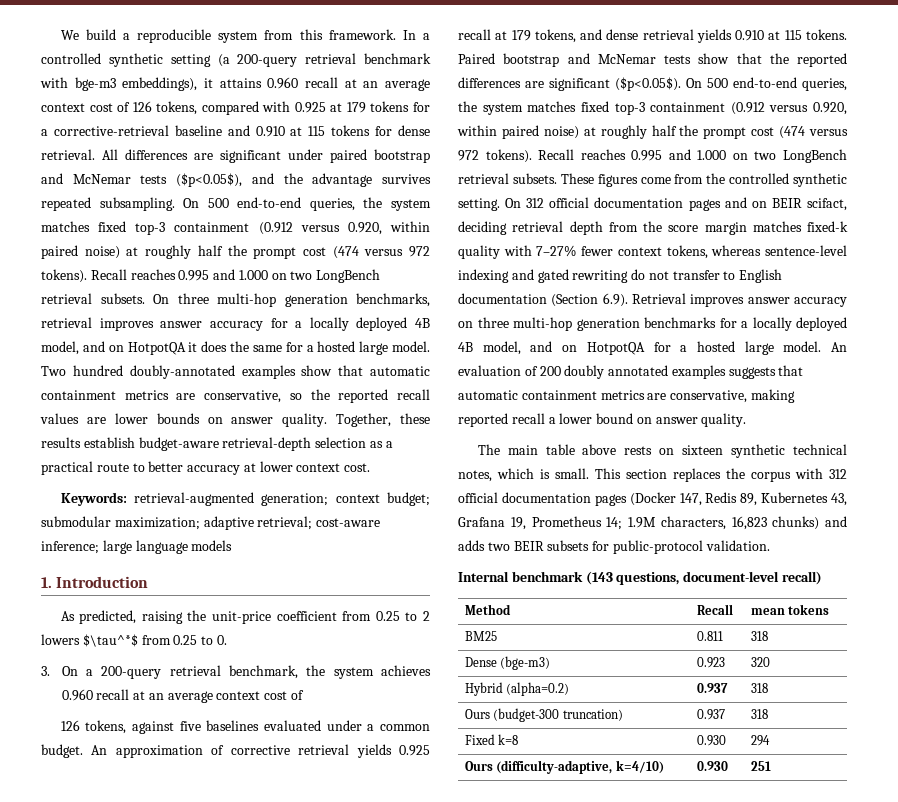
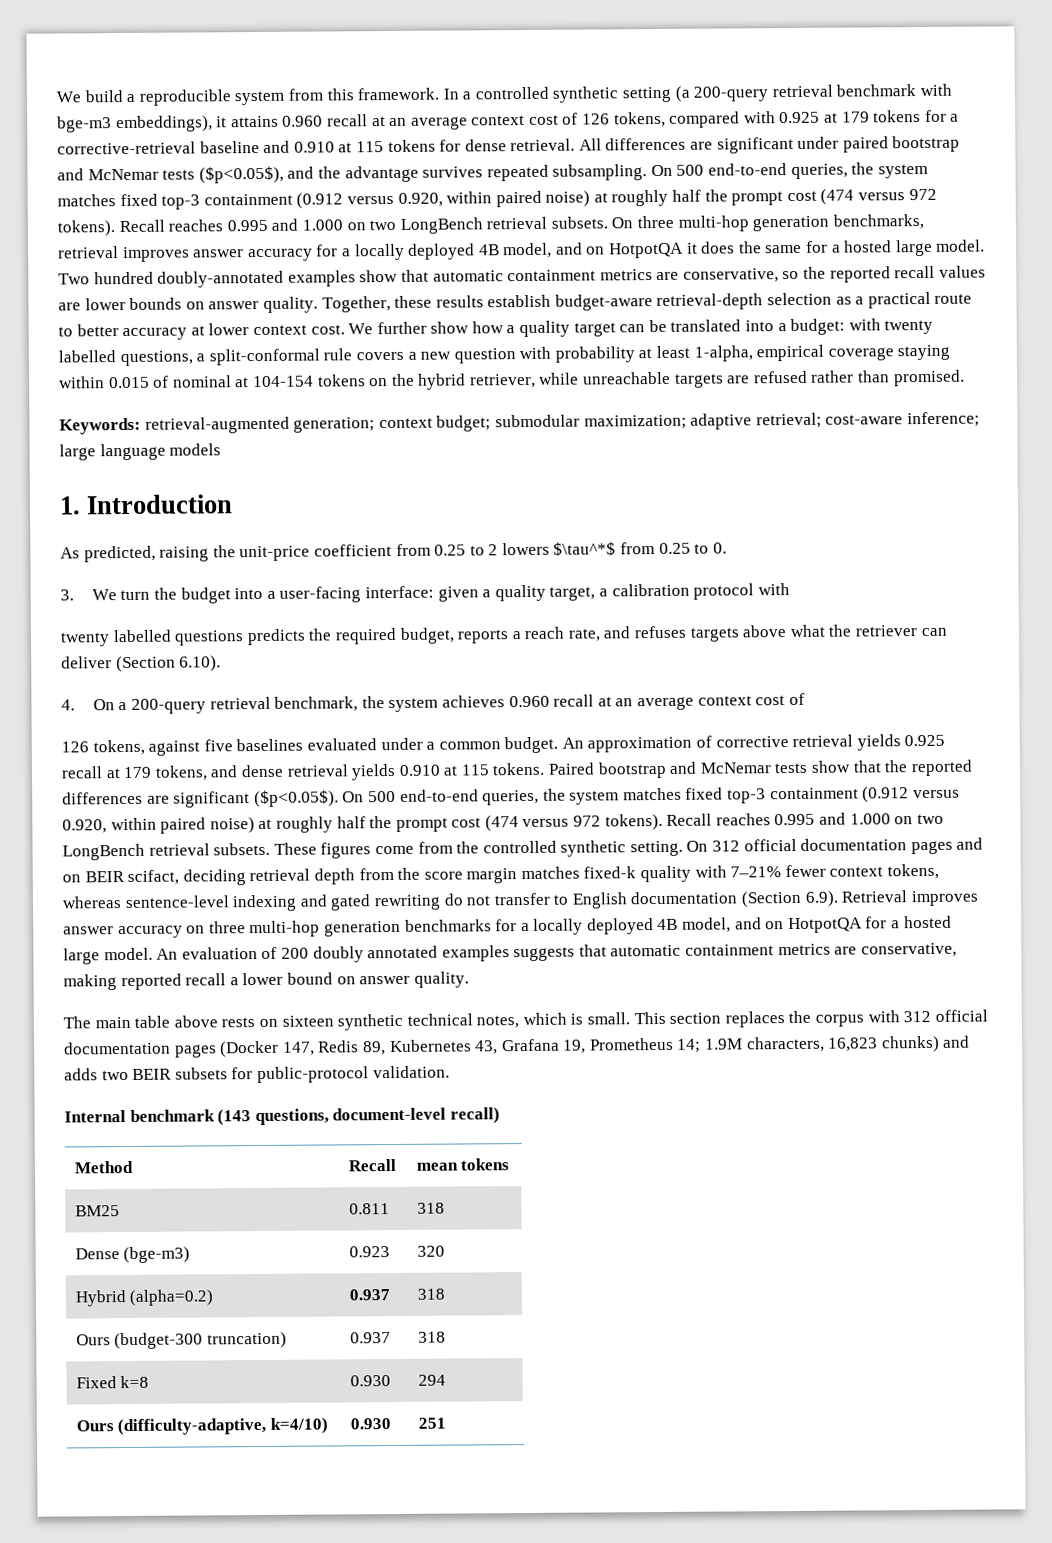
(371, 467) none -> [348,318,934,338] [58,344,951,367] [59,369,965,390] We further show how a quality target can be translated into a budget: with twenty labelled questions, a split-conformal rule covers a new question with probability at least 1-alpha, empirical coverage staying within 0.015 of nominal at 104-154 tokens on the hybrid retriever, while unreachable targets are refused rather than promised.
(50, 671) none -> [91,583,790,604] [60,624,947,647] [61,655,222,673] [61,699,75,711] We turn the budget into a user-facing interface: given a quality target, a calibration protocol with // twenty labelled questions predicts the required budget, reports a reach rate, and refuses targets above what the retriever can deliver (Section 6.10). // 4.
[536,245,577,257] 7–27% -> [730,866,782,878] 7–21%

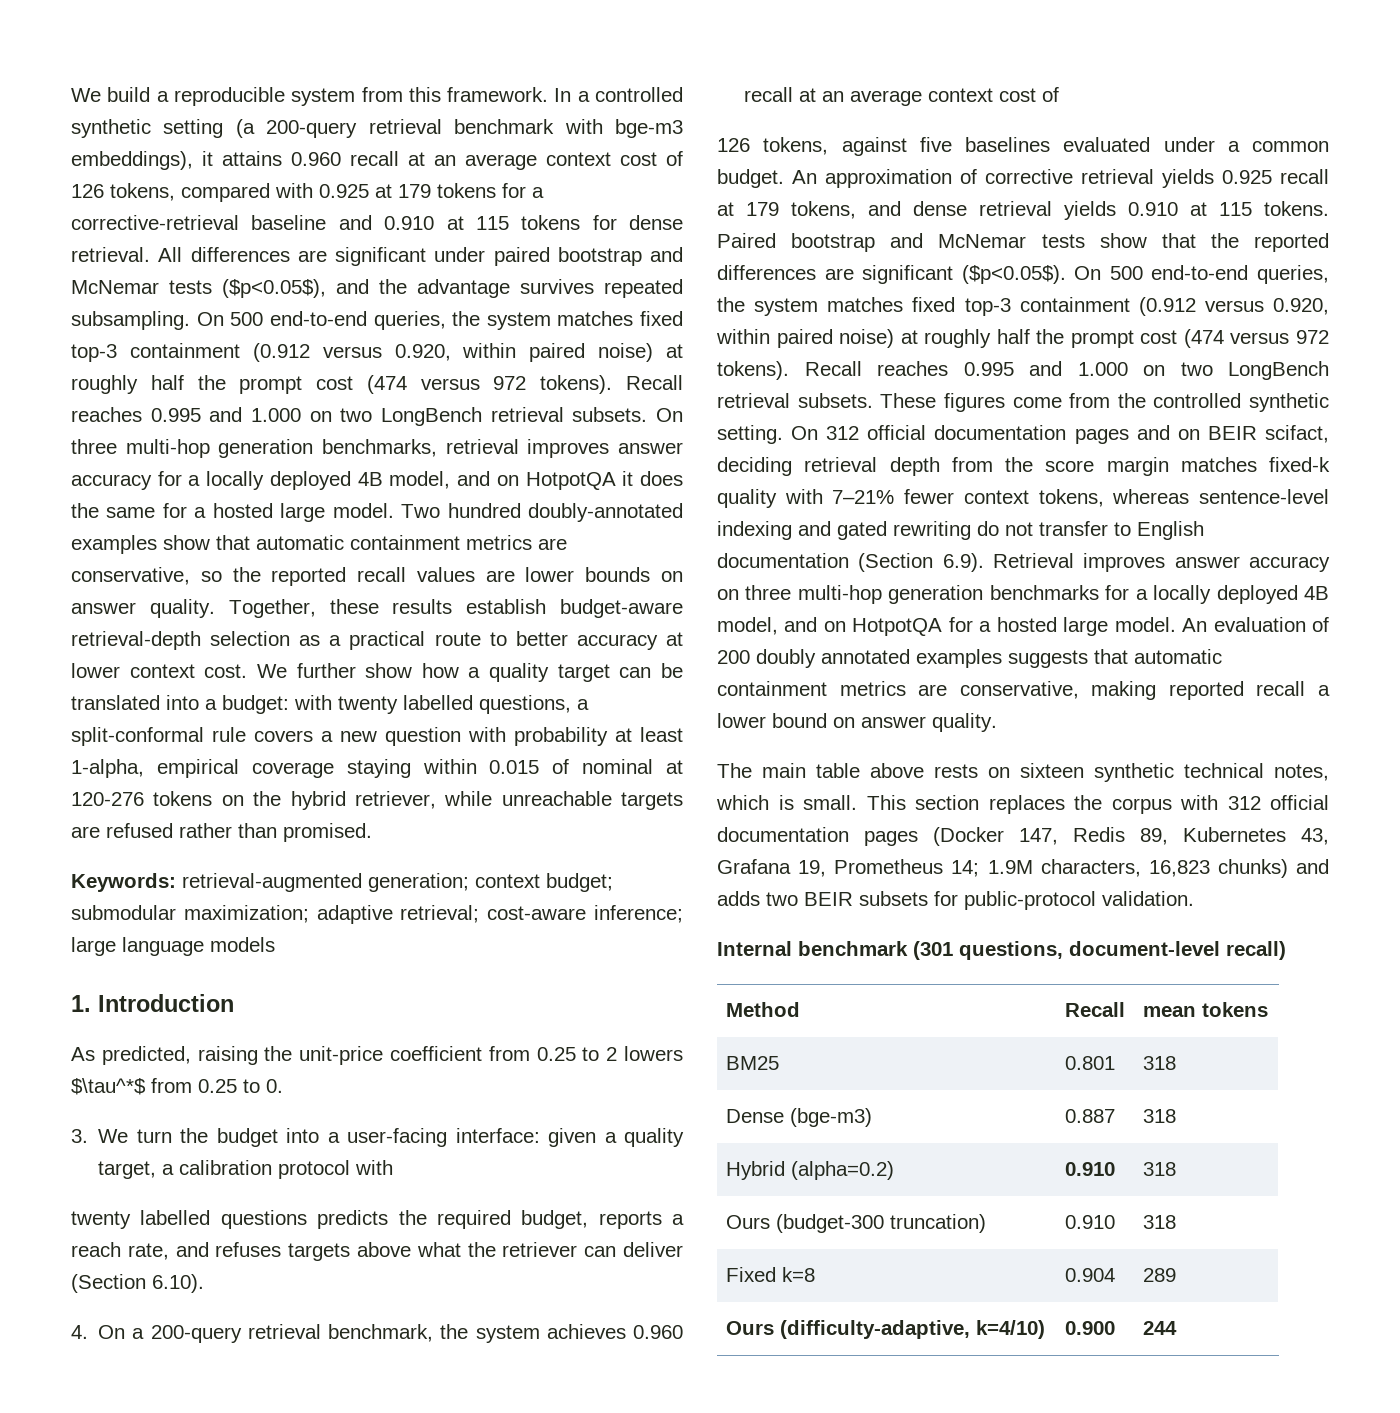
[252,375,314,388] 104-154 -> [71,792,144,806] 120-276
[217,1109,252,1126] (143 -> [913,941,953,960] (301
[348,1203,390,1215] 0.811 -> [1064,1056,1115,1070] 0.801
[348,1246,390,1258] [416,1245,445,1257] 0.923 | 320 -> [1064,1109,1115,1123] [1142,1109,1176,1123] 0.887 | 318
[348,1289,390,1301] 0.937 -> [1064,1162,1115,1176] 0.910
[349,1332,391,1344] 0.937 -> [1064,1215,1115,1229] 0.910
[349,1375,391,1387] [417,1374,446,1386] 0.930 | 294 -> [1064,1268,1115,1282] [1142,1268,1176,1282] 0.904 | 289
[349,1418,391,1430] [417,1417,446,1429] 0.930 | 251 -> [1064,1321,1115,1335] [1142,1321,1177,1335] 0.900 | 244

